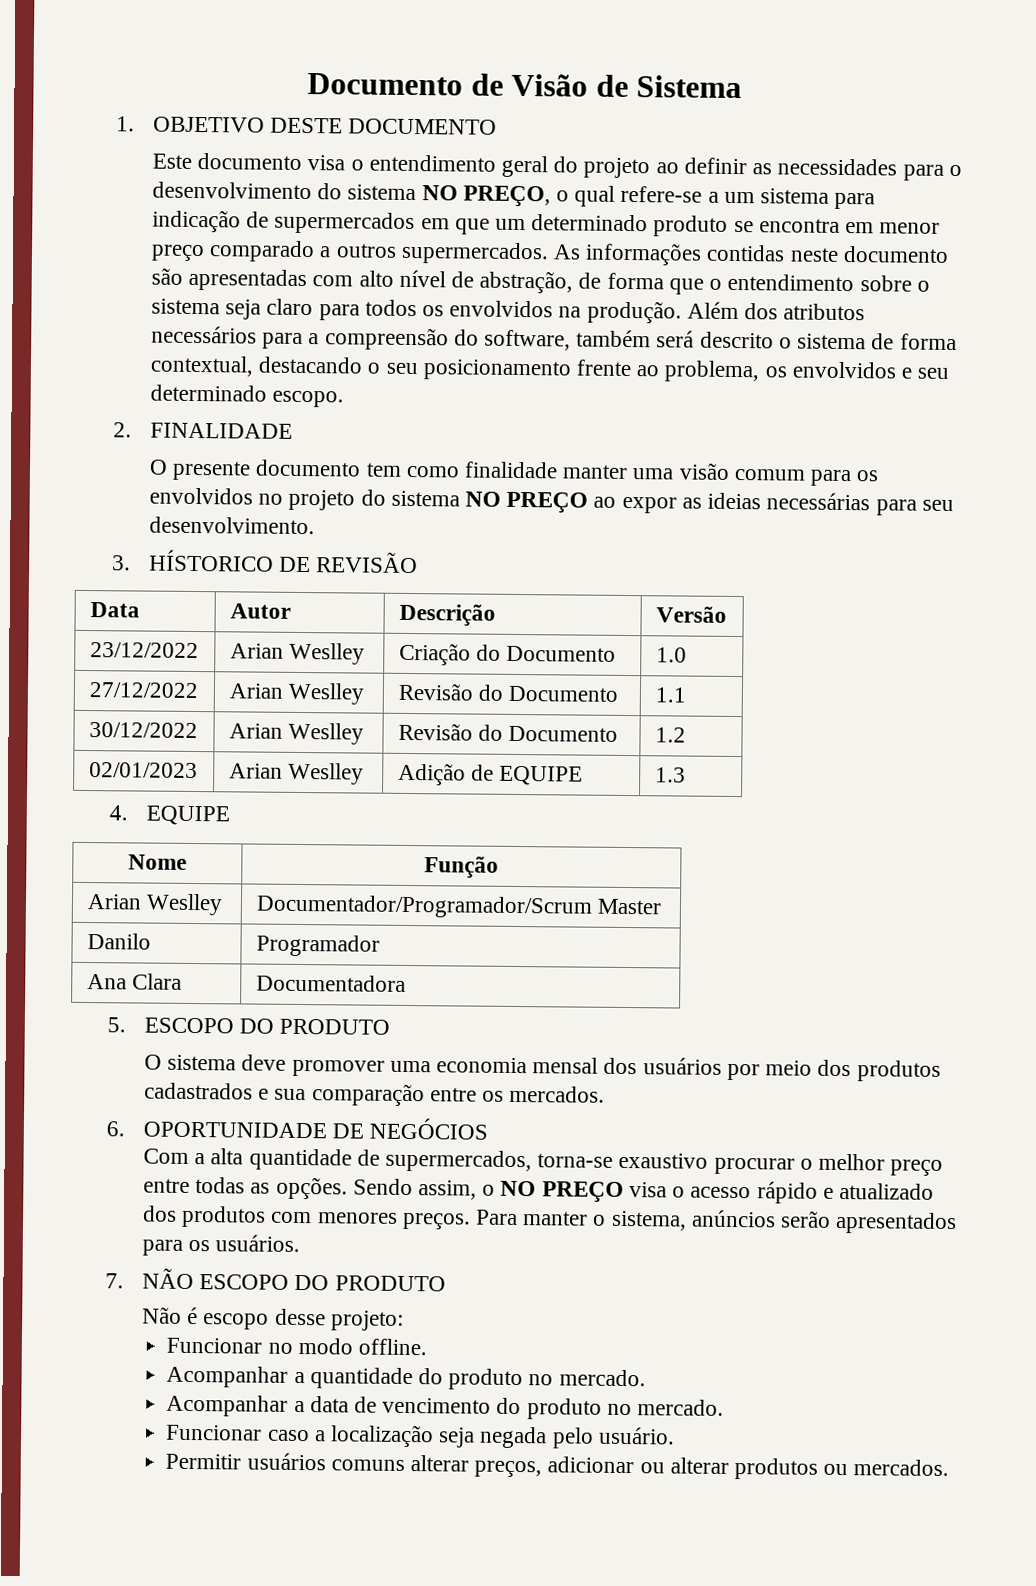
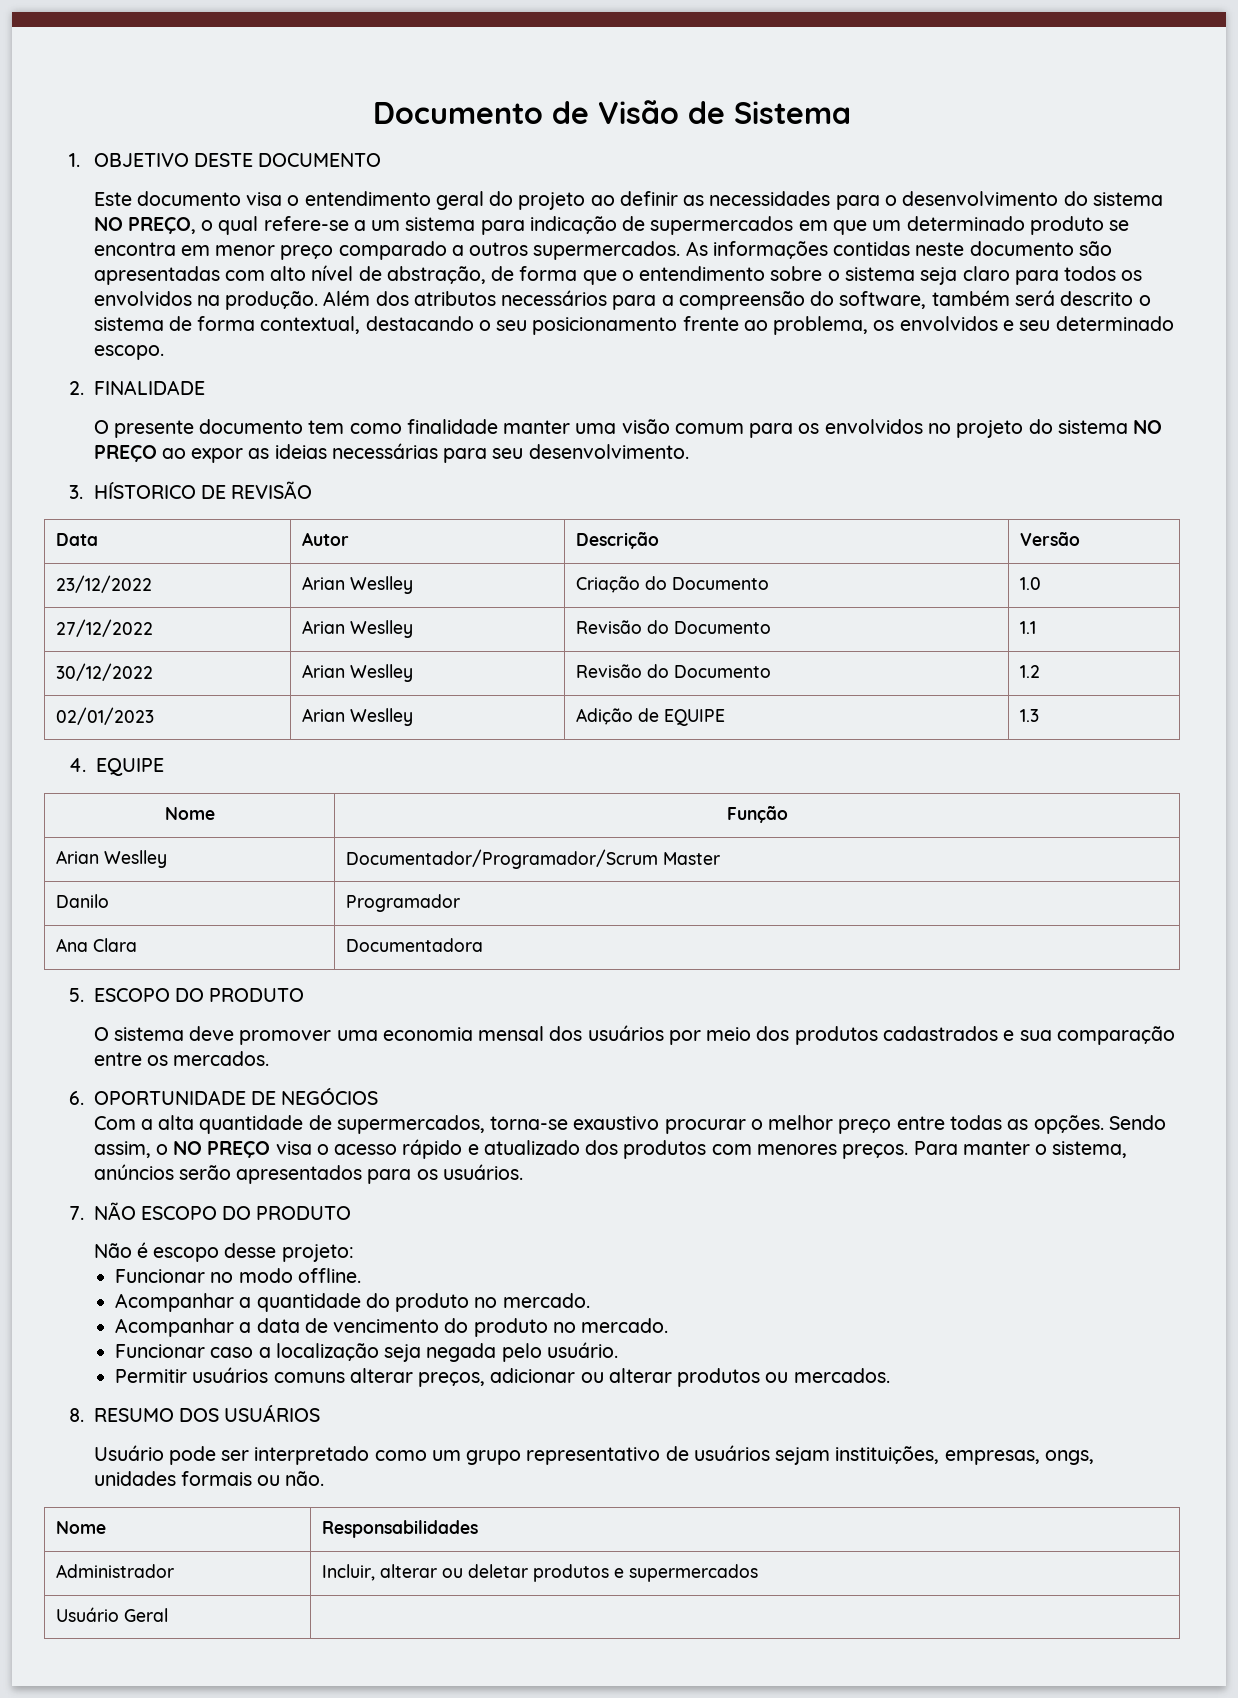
(950, 1468) none -> [68,1405,321,1422] [93,1445,1094,1465] [93,1471,325,1486] [56,1521,107,1534] [322,1520,479,1538] [56,1564,175,1578] [322,1564,759,1582] [56,1607,169,1622] // 8. RESUMO DOS USUÁRIOS // Usuário pode ser interpretado como um grupo representativo de usuários sejam instituições, empresas, ongs, unidades formais ou não. // Nome | Responsabilidades // Administrador | Incluir, alterar ou deletar produtos e supermercados // Usuário Geral |

